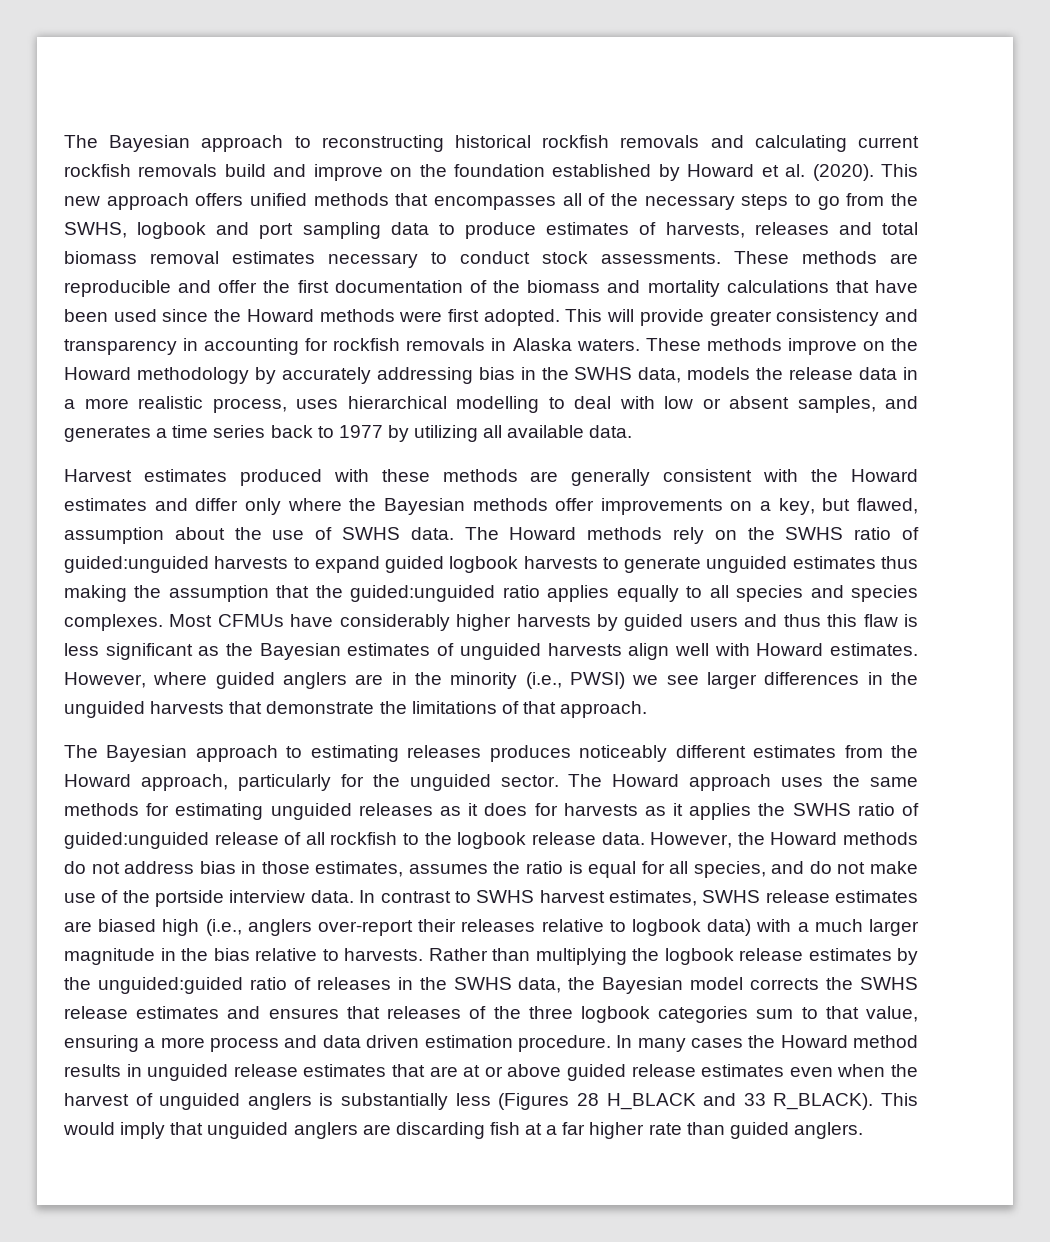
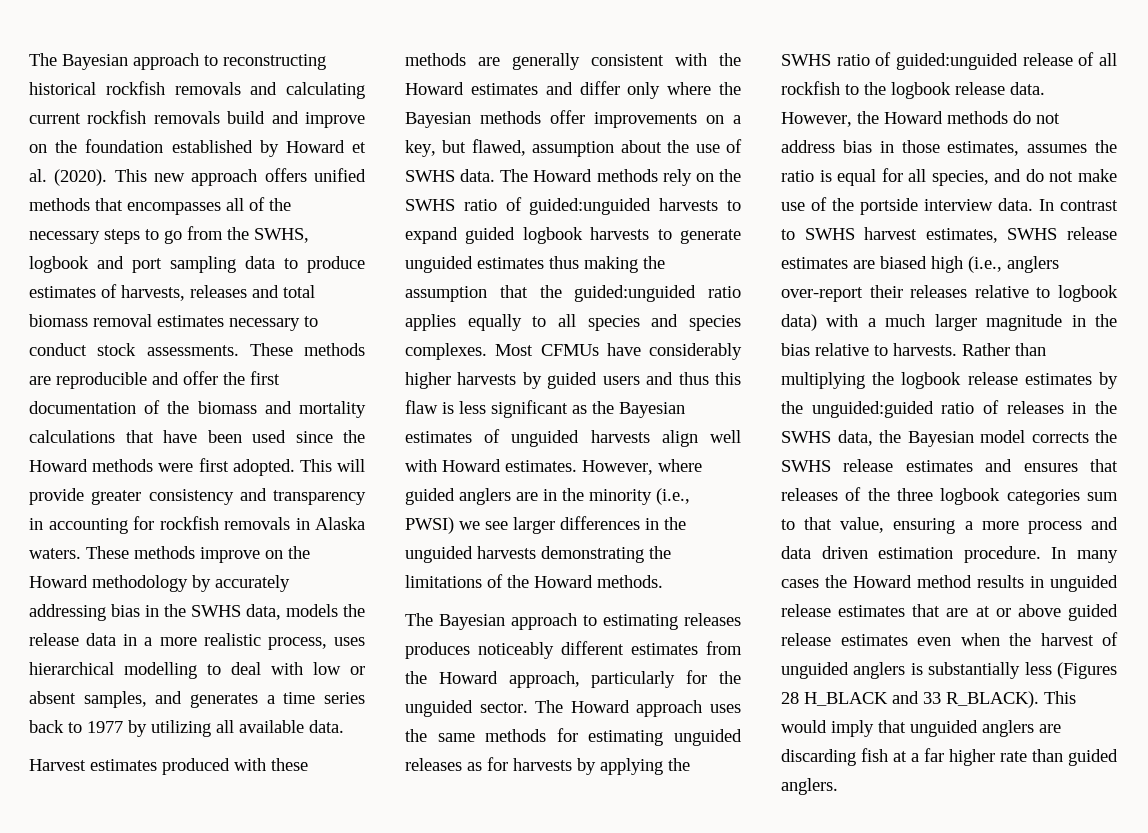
[229,701,375,714] that demonstrate -> [541,546,644,563] demonstrating
[522,701,648,718] that approach. -> [507,575,663,588] the Howard methods.
[468,803,752,820] it does for harvests as it applies -> [487,757,663,775] for harvests by applying

